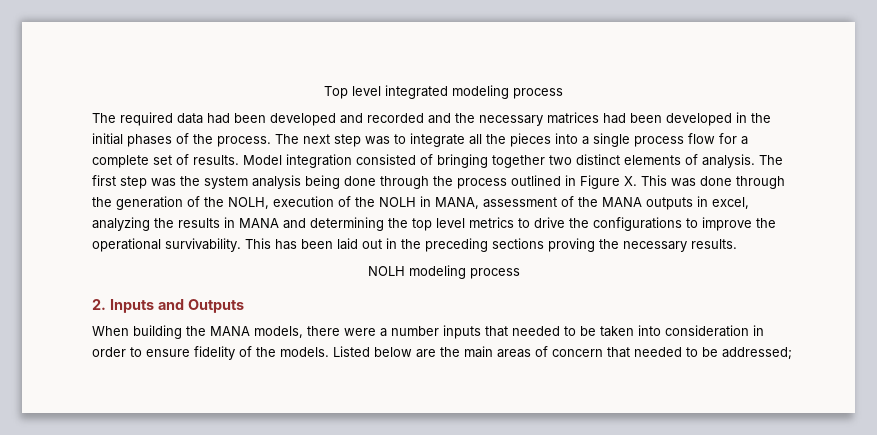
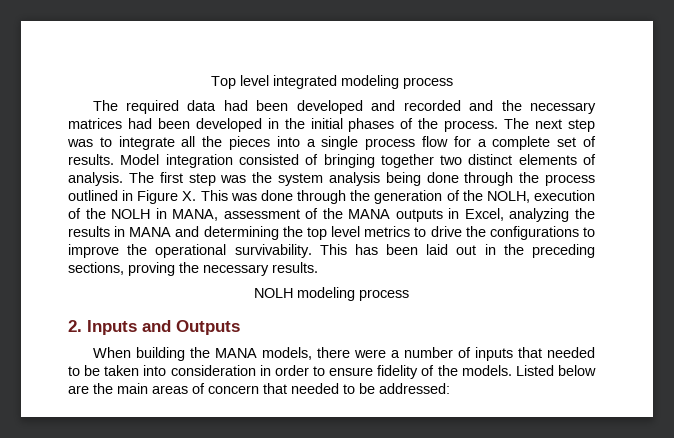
[712,197,749,209] excel, -> [464,208,504,221] Excel,
[492,238,544,249] sections -> [68,262,124,275] sections,
(439, 331) none -> [457,347,471,358] of
[722,347,792,360] addressed; -> [379,383,450,394] addressed:

